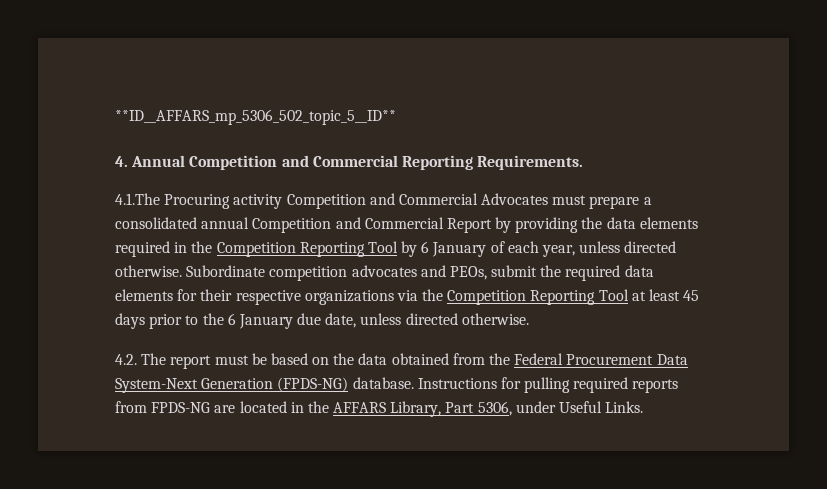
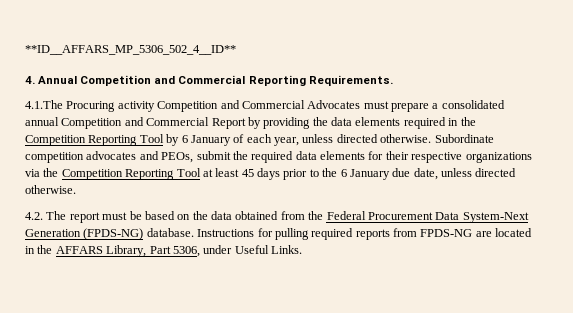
[115,109,396,125] **ID__AFFARS_mp_5306_502_topic_5__ID** -> [25,45,236,55] **ID__AFFARS_MP_5306_502_4__ID**

